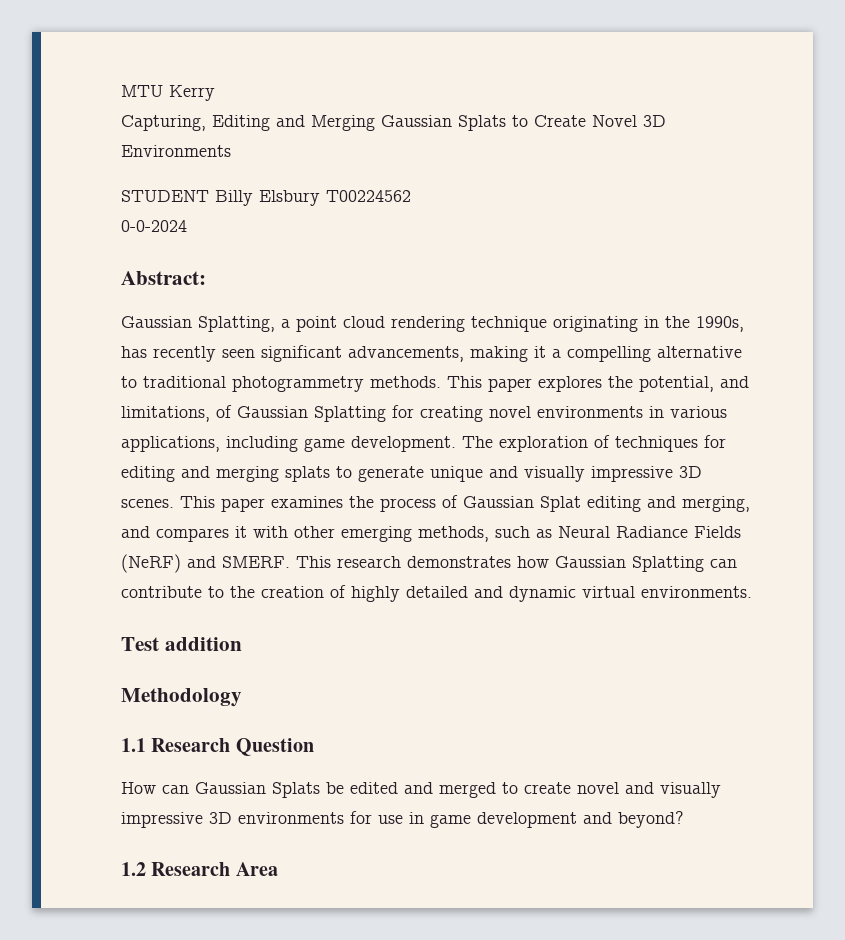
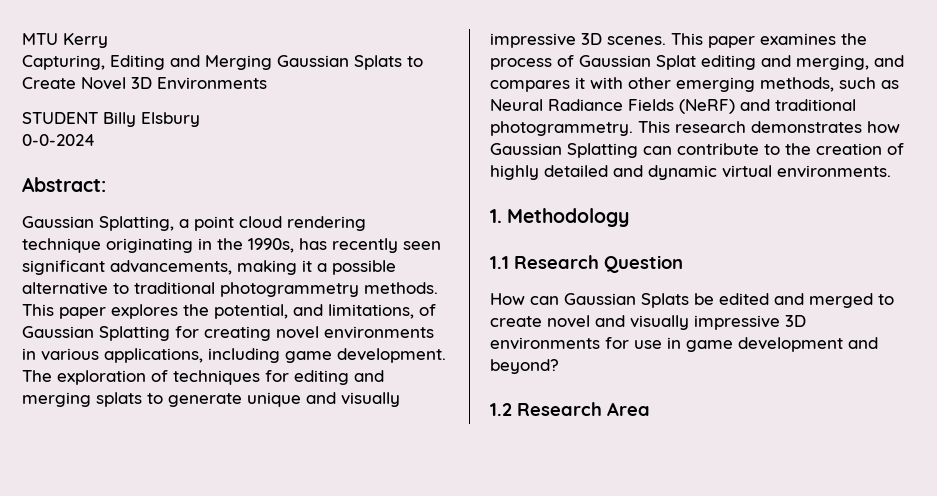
[326,190,411,202] T00224562 -> (200, 119) none
[567,346,651,362] compelling -> [332,260,396,275] possible
[222,556,290,568] SMERF. -> [775,99,856,111] [490,121,633,136] traditional photogrammetry.
[121,637,242,651] Test addition // -> [490,209,502,223] 1.

